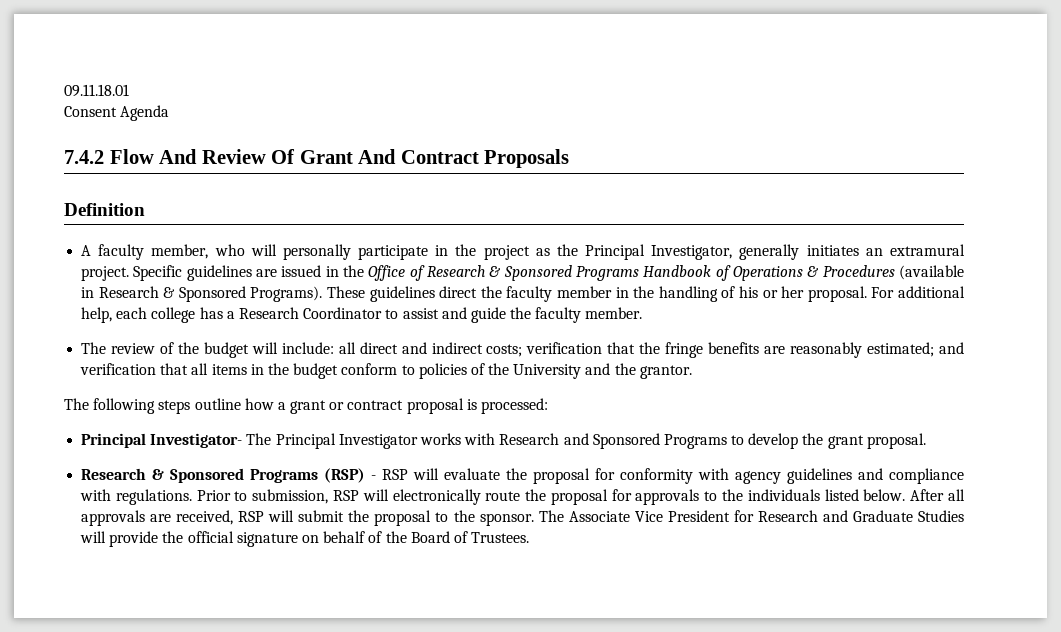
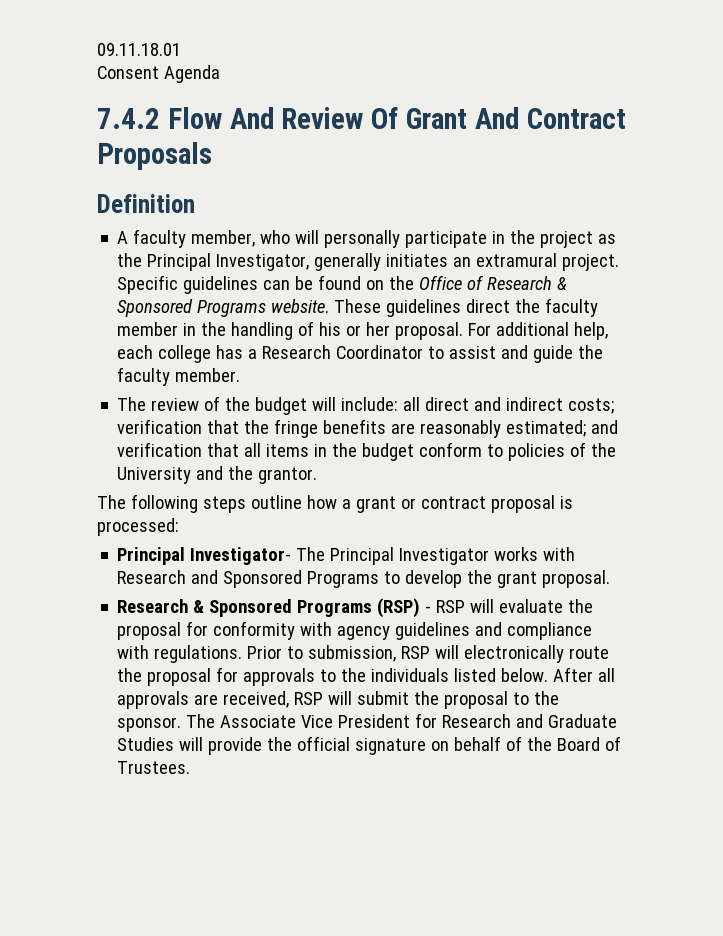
[256,265,339,277] are issued in -> [263,275,385,290] can be found on
[643,265,964,281] [81,286,323,302] Handbook of Operations & Procedures (available in Research & Sponsored Programs). -> [271,299,330,313] website.

